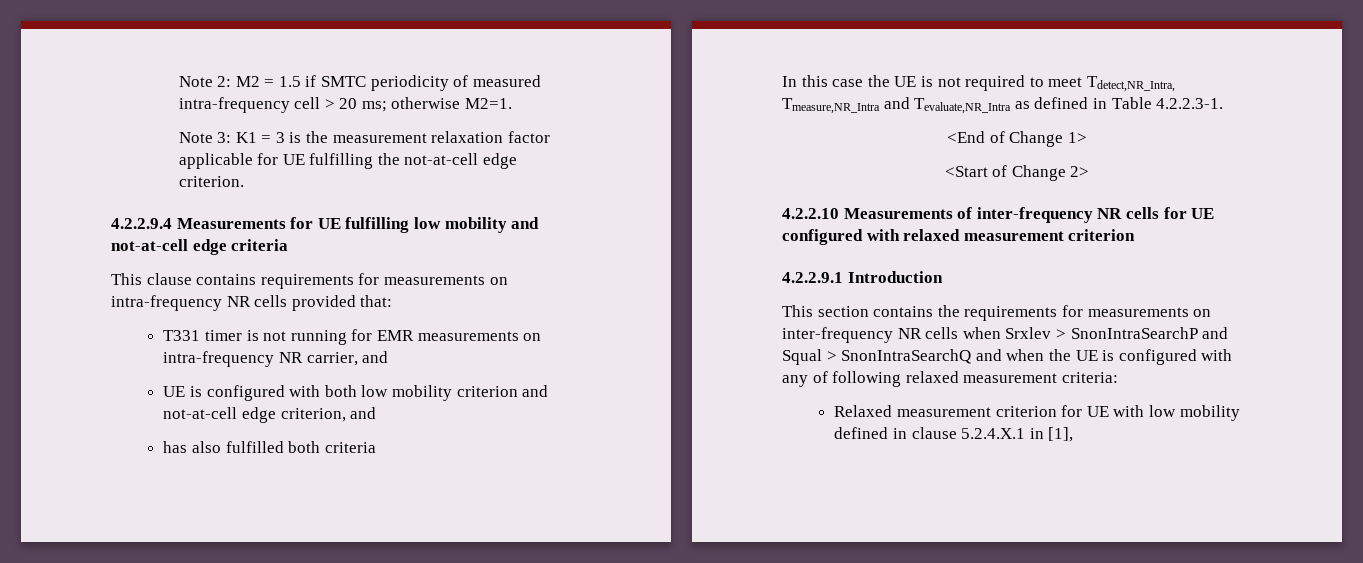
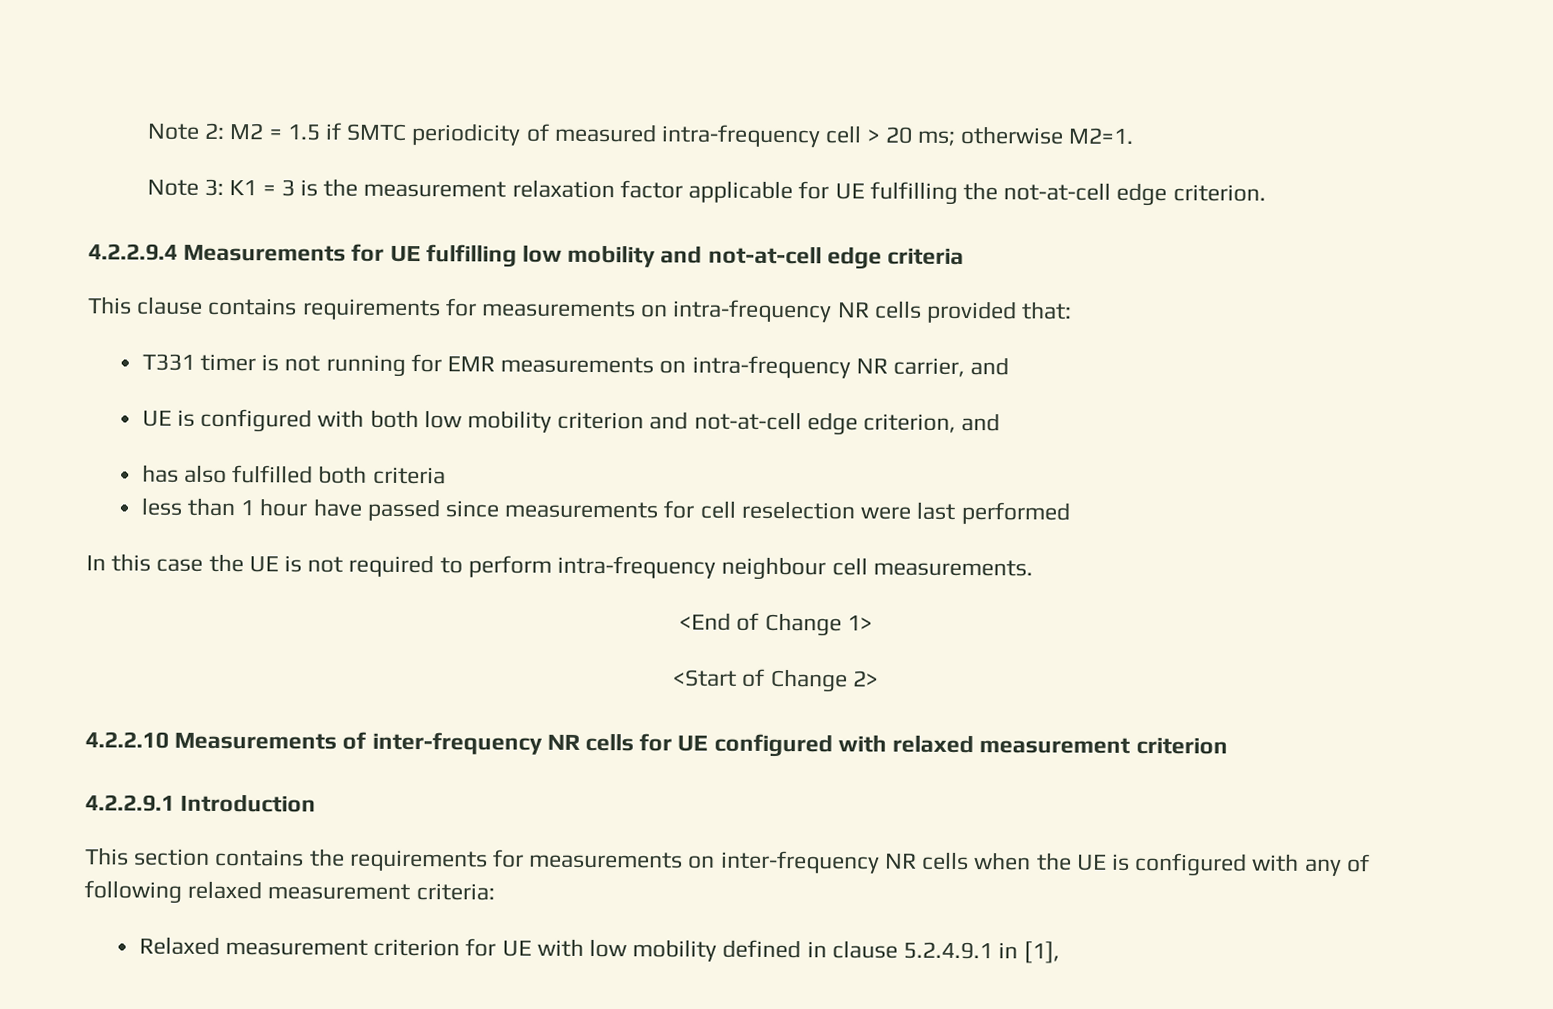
(376, 447) none -> [140,497,1071,525] // less than 1 hour have passed since measurements for cell reselection were last performed
[1048,76,1175,92] [782,97,1224,114] meet Tdetect,NR_Intra, Tmeasure,NR_Intra and Tevaluate,NR_Intra as defined in Table 4.2.2.3-1. -> [467,555,1033,581] perform intra-frequency neighbour cell measurements.
[1005,327,1229,339] [782,349,1045,365] Srxlev > SnonIntraSearchP and Squal > SnonIntraSearchQ and when -> (1032, 861) none
[961,428,1026,439] 5.2.4.X.1 -> [903,941,994,960] 5.2.4.9.1

